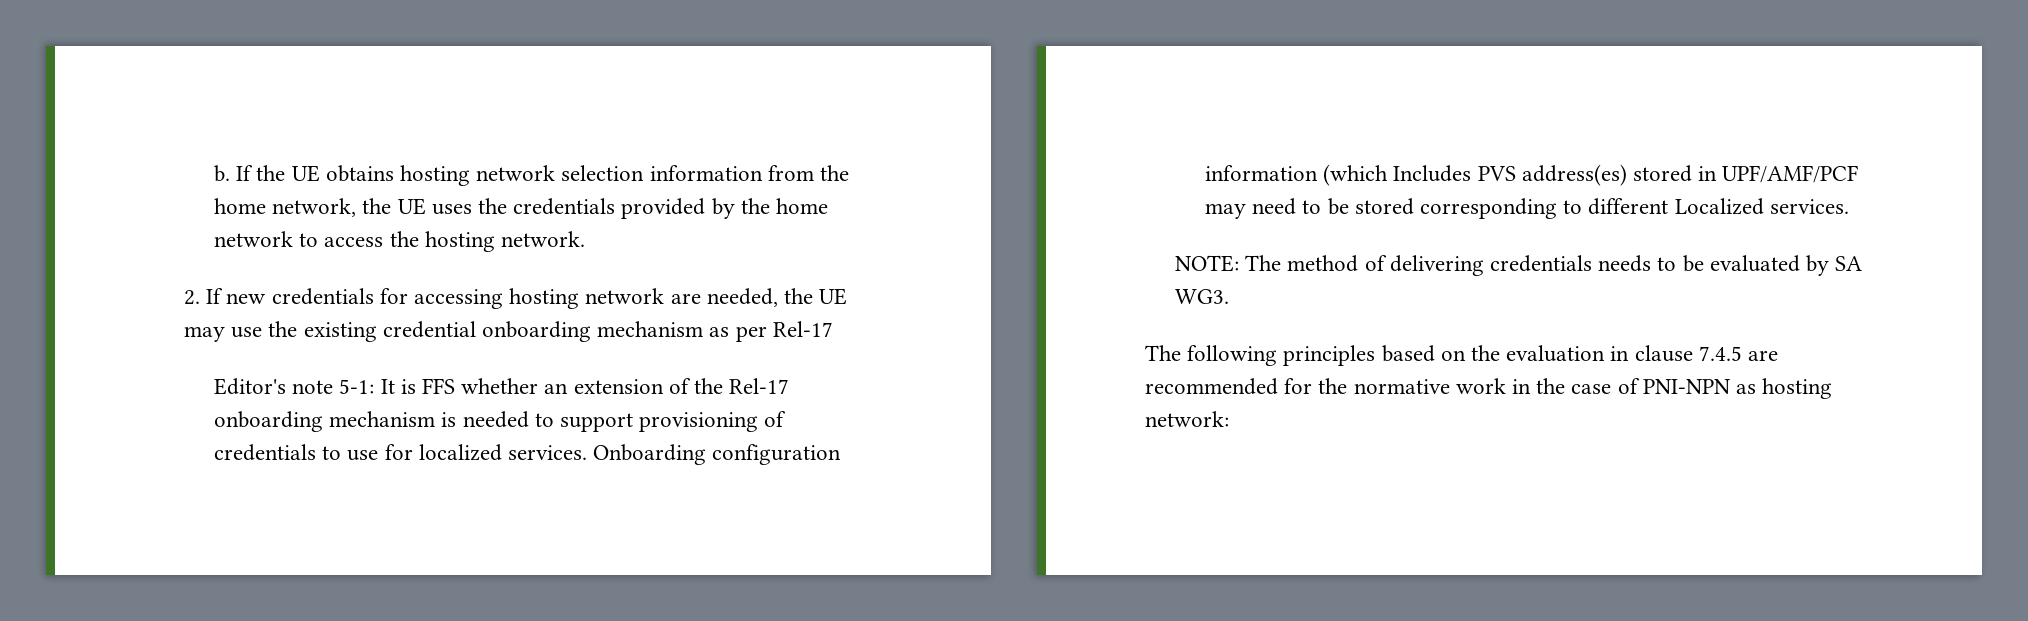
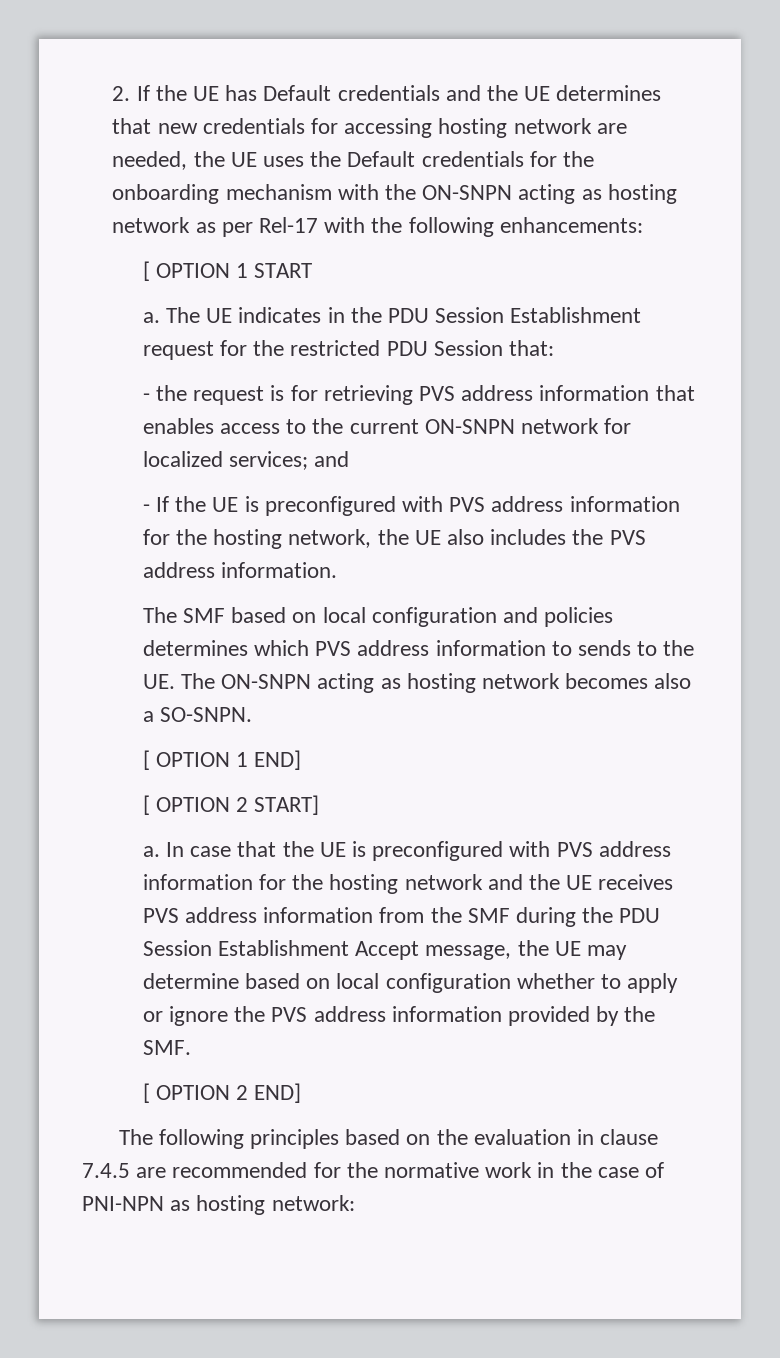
[213,165,850,186] [213,198,829,219] [213,231,585,252] [183,288,224,305] b. If the UE obtains hosting network selection information from the home network, the UE uses the credentials provided by the home network to access the hosting network. // 2. If -> [112,85,662,101] [112,118,152,134] 2. If the UE has Default credentials and the UE determines that
[183,321,833,342] [213,378,790,395] [213,411,787,432] [213,444,842,465] [1204,164,1859,186] [1204,198,1849,219] [1174,255,1863,276] [1174,289,1229,304] may use the existing credential onboarding mechanism as per Rel-17 // Editor's note 5-1: It is FFS whether an extension of the Rel-17 onboarding mechanism is needed to support provisioning of credentials to use for localized services. Onboarding configuration information (which Includes PVS address(es) stored in UPF/AMF/PCF may need to be stored corresponding to different Localized services. // NOTE: The method of delivering credentials needs to be evaluated by SA WG3. -> [263,151,595,167] [112,184,677,204] [112,217,643,237] [142,261,313,281] [142,307,642,323] [142,340,555,360] [142,385,695,405] [142,418,632,434] [142,451,350,470] [142,496,680,516] [142,529,646,549] [142,562,337,578] [142,607,614,627] [142,640,695,656] [142,673,692,693] [142,707,252,722] [142,750,302,770] [142,795,320,815] [142,841,671,861] [142,874,674,894] [142,907,661,927] [142,940,628,960] [142,973,679,993] [142,1006,656,1026] [142,1040,191,1055] [142,1083,302,1103] uses the Default credentials for the onboarding mechanism with the ON-SNPN acting as hosting network as per Rel-17 with the following enhancements: // [ OPTION 1 START // a. The UE indicates in the PDU Session Establishment request for the restricted PDU Session that: // - the request is for retrieving PVS address information that enables access to the current ON-SNPN network for localized services; and // - If the UE is preconfigured with PVS address information for the hosting network, the UE also includes the PVS address information. // The SMF based on local configuration and policies determines which PVS address information to sends to the UE. The ON-SNPN acting as hosting network becomes also a SO-SNPN. // [ OPTION 1 END] // [ OPTION 2 START] // a. In case that the UE is preconfigured with PVS address information for the hosting network and the UE receives PVS address information from the SMF during the PDU Session Establishment Accept message, the UE may determine based on local configuration whether to apply or ignore the PVS address information provided by the SMF. // [ OPTION 2 END]

